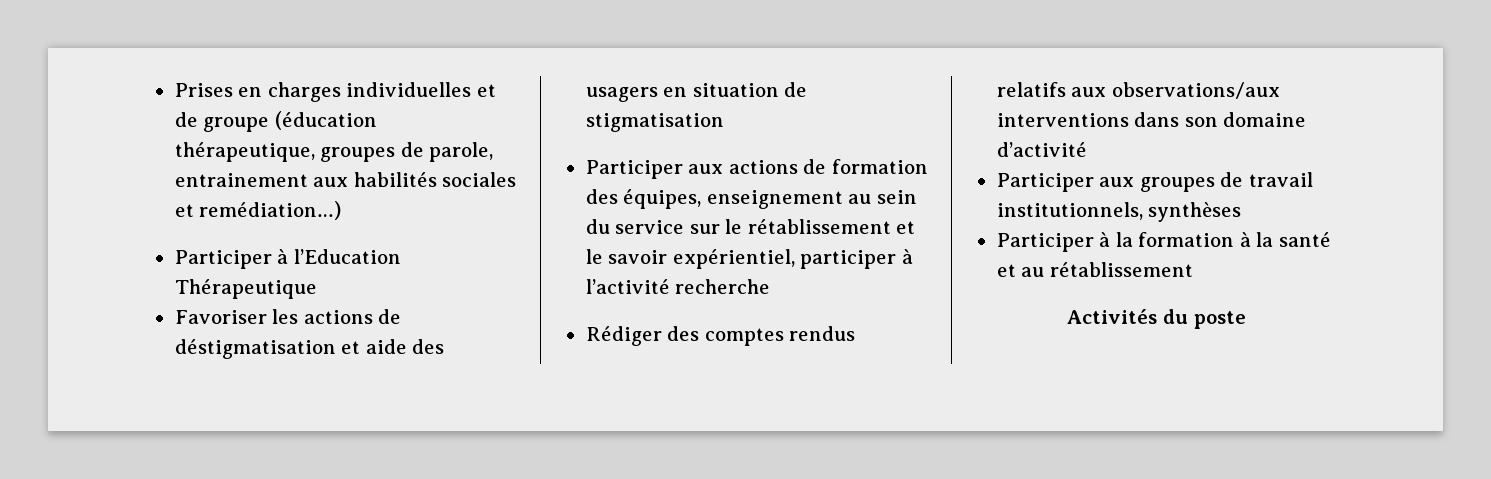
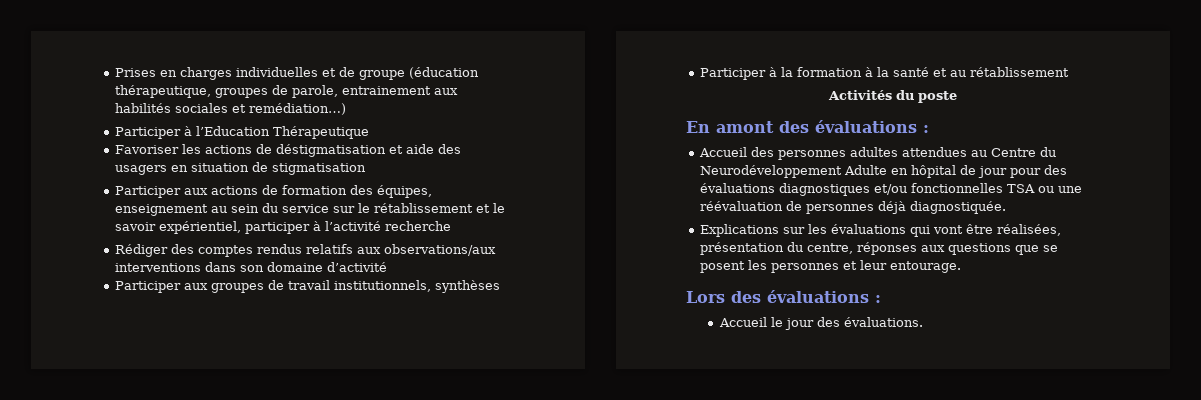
(1246, 320) none -> [686,120,929,133] [699,147,1057,160] [700,165,1068,178] [700,183,1083,196] [700,201,1007,214] [700,224,1062,237] [700,242,1059,255] [700,260,962,273] [686,290,881,303] [718,317,923,330] // En amont des évaluations : // Accueil des personnes adultes attendues au Centre du Neurodéveloppement Adulte en hôpital de jour pour des évaluations diagnostiques et/ou fonctionnelles TSA ou une réévaluation de personnes déjà diagnostiquée. // Explications sur les évaluations qui vont être réalisées, présentation du centre, réponses aux questions que se posent les personnes et leur entourage. // Lors des évaluations : // Accueil le jour des évaluations.

